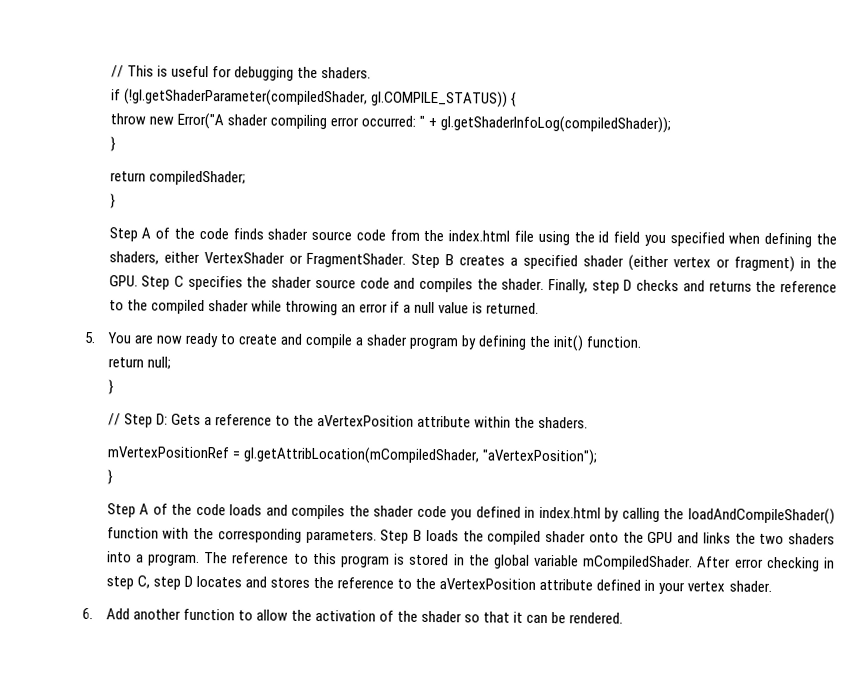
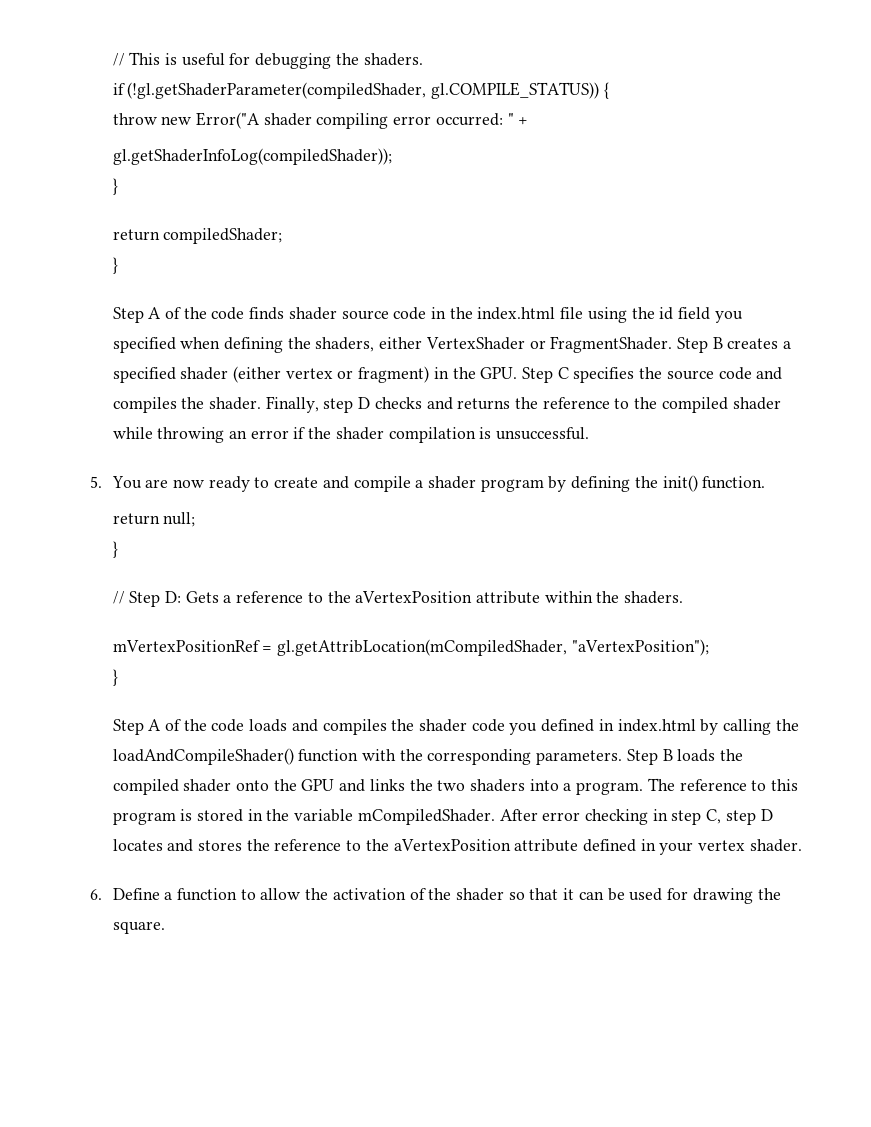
(438, 122) none -> (529, 121) //
[389,229,420,241] from -> [431,307,447,319] in
[271,276,313,288] shader -> (663, 373) none
[403,301,540,314] a null value is returned. -> [308,427,590,443] the shader compilation is unsuccessful.
[492,554,530,569] global -> (290, 815) none
[105,608,181,620] Add another -> [112,888,173,900] Define a
[569,612,624,624] rendered. -> [629,888,781,904] [112,921,165,934] used for drawing the square.

